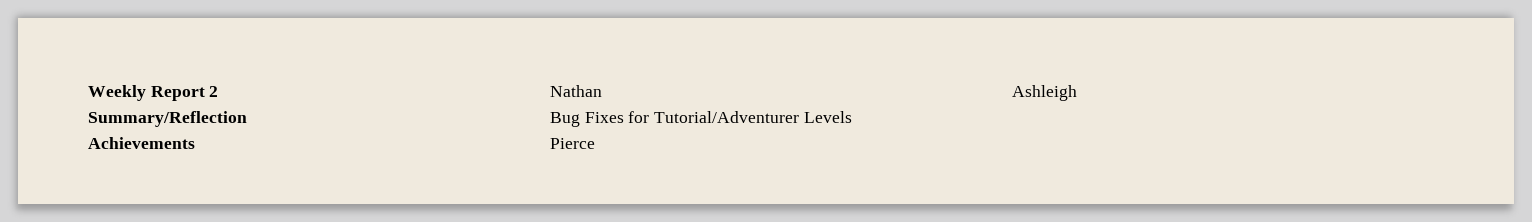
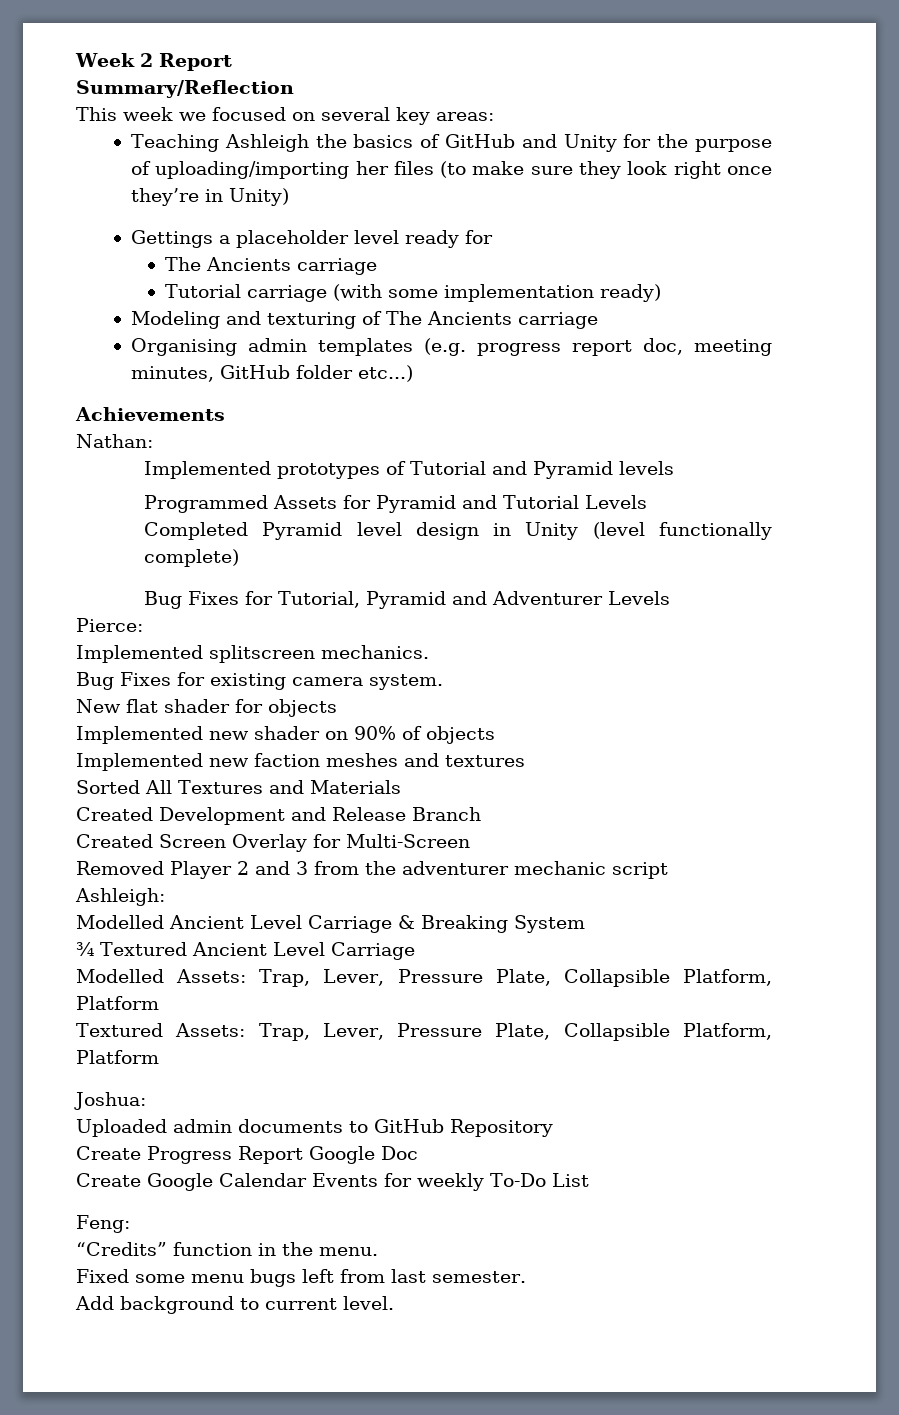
[88,85,219,101] Weekly Report 2 -> [75,53,232,71] Week 2 Report
[88,137,195,149] [550,85,602,97] [550,111,852,127] [550,138,595,149] [1012,85,1077,101] Achievements // Nathan // Bug Fixes for Tutorial/Adventurer Levels // Pierce // Ashleigh -> [76,107,494,125] [130,134,773,152] [130,161,772,179] [130,188,289,206] [130,230,493,248] [164,257,377,275] [164,284,661,302] [130,311,598,329] [130,338,772,356] [130,365,413,382] [75,407,225,421] [76,434,153,448] [144,461,675,479] [144,495,648,513] [144,522,772,540] [144,549,240,567] [144,591,671,609] [76,618,143,632] [76,645,429,663] [76,672,443,690] [76,699,337,717] [76,726,495,744] [76,753,525,771] [76,780,401,794] [76,807,481,825] [76,834,470,852] [76,861,668,879] [75,888,165,906] [76,915,585,933] [76,942,415,960] [76,969,773,987] [76,996,159,1010] [76,1023,772,1041] [76,1050,159,1064] [74,1092,146,1110] [76,1119,553,1137] [76,1146,418,1164] [76,1173,589,1191] [76,1215,130,1233] [76,1242,378,1256] [76,1269,526,1287] [75,1296,394,1314] This week we focused on several key areas: // Teaching Ashleigh the basics of GitHub and Unity for the purpose of uploading/importing her files (to make sure they look right once they’re in Unity) // Gettings a placeholder level ready for // The Ancients carriage // Tutorial carriage (with some implementation ready) // Modeling and texturing of The Ancients carriage // Organising admin templates (e.g. progress report doc, meeting minutes, GitHub folder etc...) // Achievements // Nathan: // Implemented prototypes of Tutorial and Pyramid levels // Programmed Assets for Pyramid and Tutorial Levels // Completed Pyramid level design in Unity (level functionally complete) // Bug Fixes for Tutorial, Pyramid and Adventurer Levels // Pierce: // Implemented splitscreen mechanics. // Bug Fixes for existing camera system. // New flat shader for objects // Implemented new shader on 90% of objects // Implemented new faction meshes and textures // Sorted All Textures and Materials // Created Development and Release Branch // Created Screen Overlay for Multi-Screen // Removed Player 2 and 3 from the adventurer mechanic script // Ashleigh: // Modelled Ancient Level Carriage & Breaking System // ¾ Textured Ancient Level Carriage // Modelled Assets: Trap, Lever, Pressure Plate, Collapsible Platform, Platform // Textured Assets: Trap, Lever, Pressure Plate, Collapsible Platform, Platform // Joshua: // Uploaded admin documents to GitHub Repository // Create Progress Report Google Doc // Create Google Calendar Events for weekly To-Do List // Feng: // “Credits” function in the menu. // Fixed some menu bugs left from last semester. // Add background to current level.

